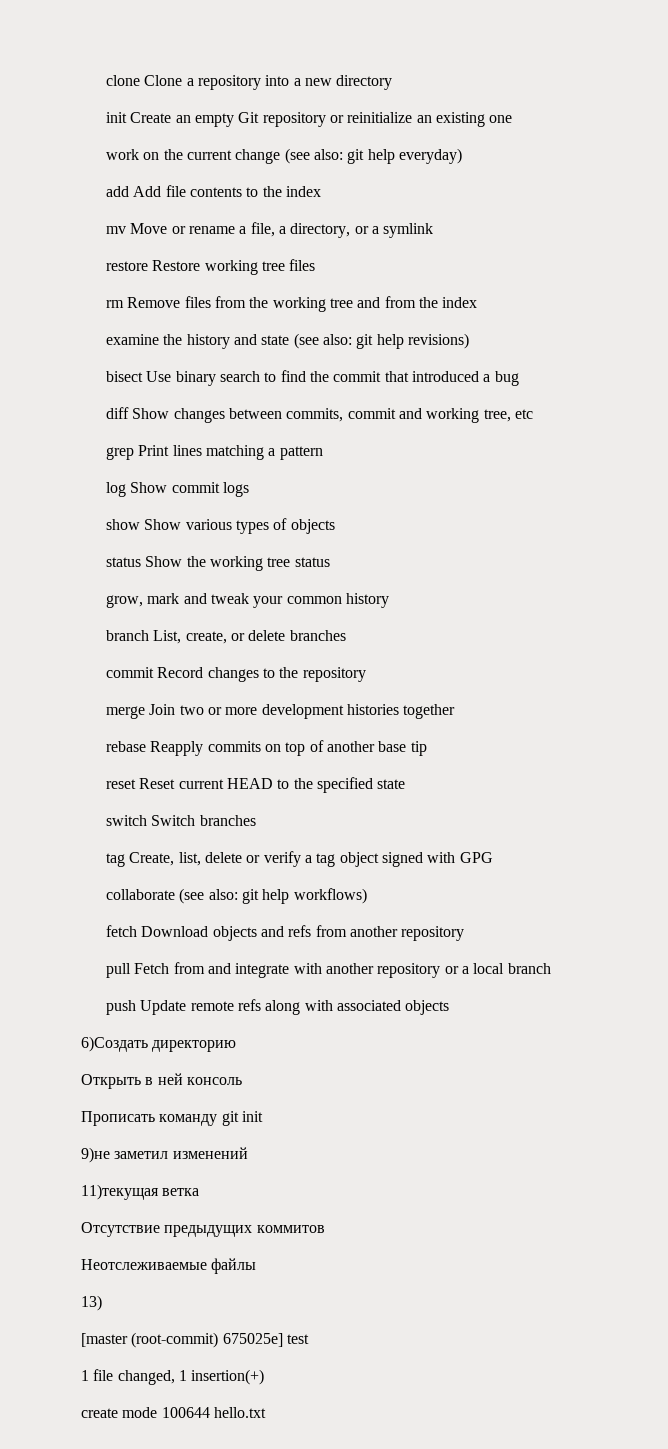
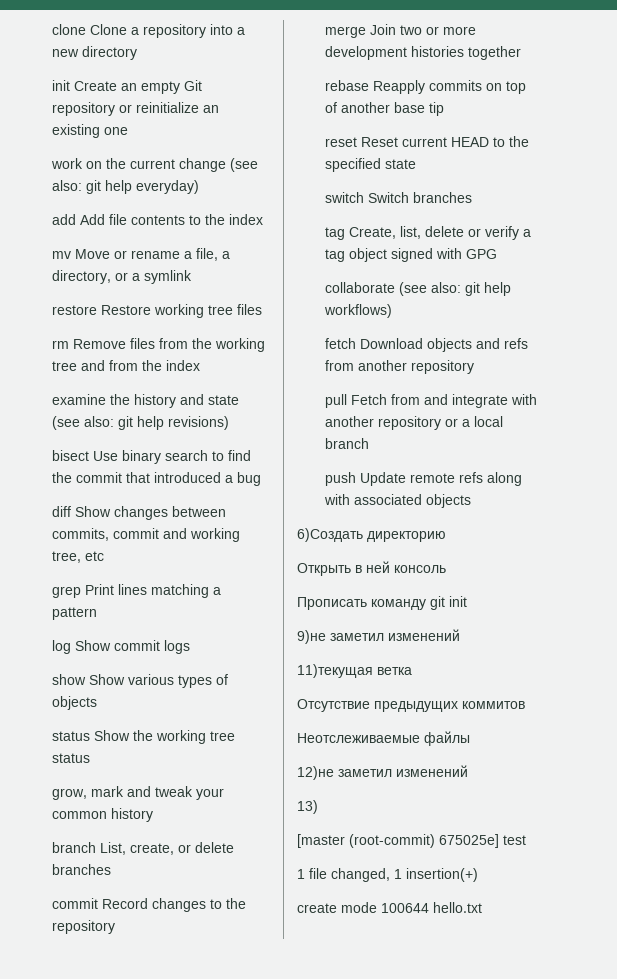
(257, 1266) none -> [297,765,468,780] // 12)не заметил изменений

